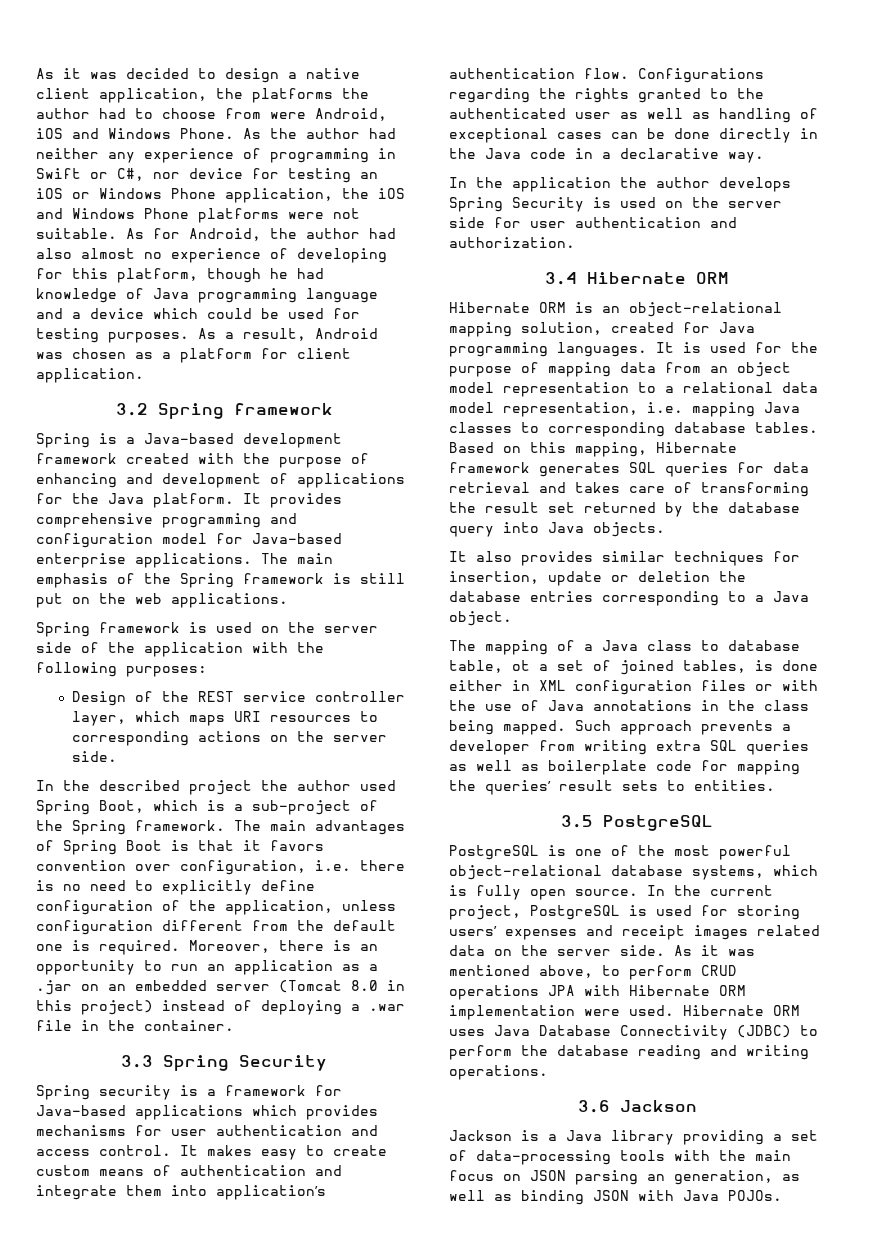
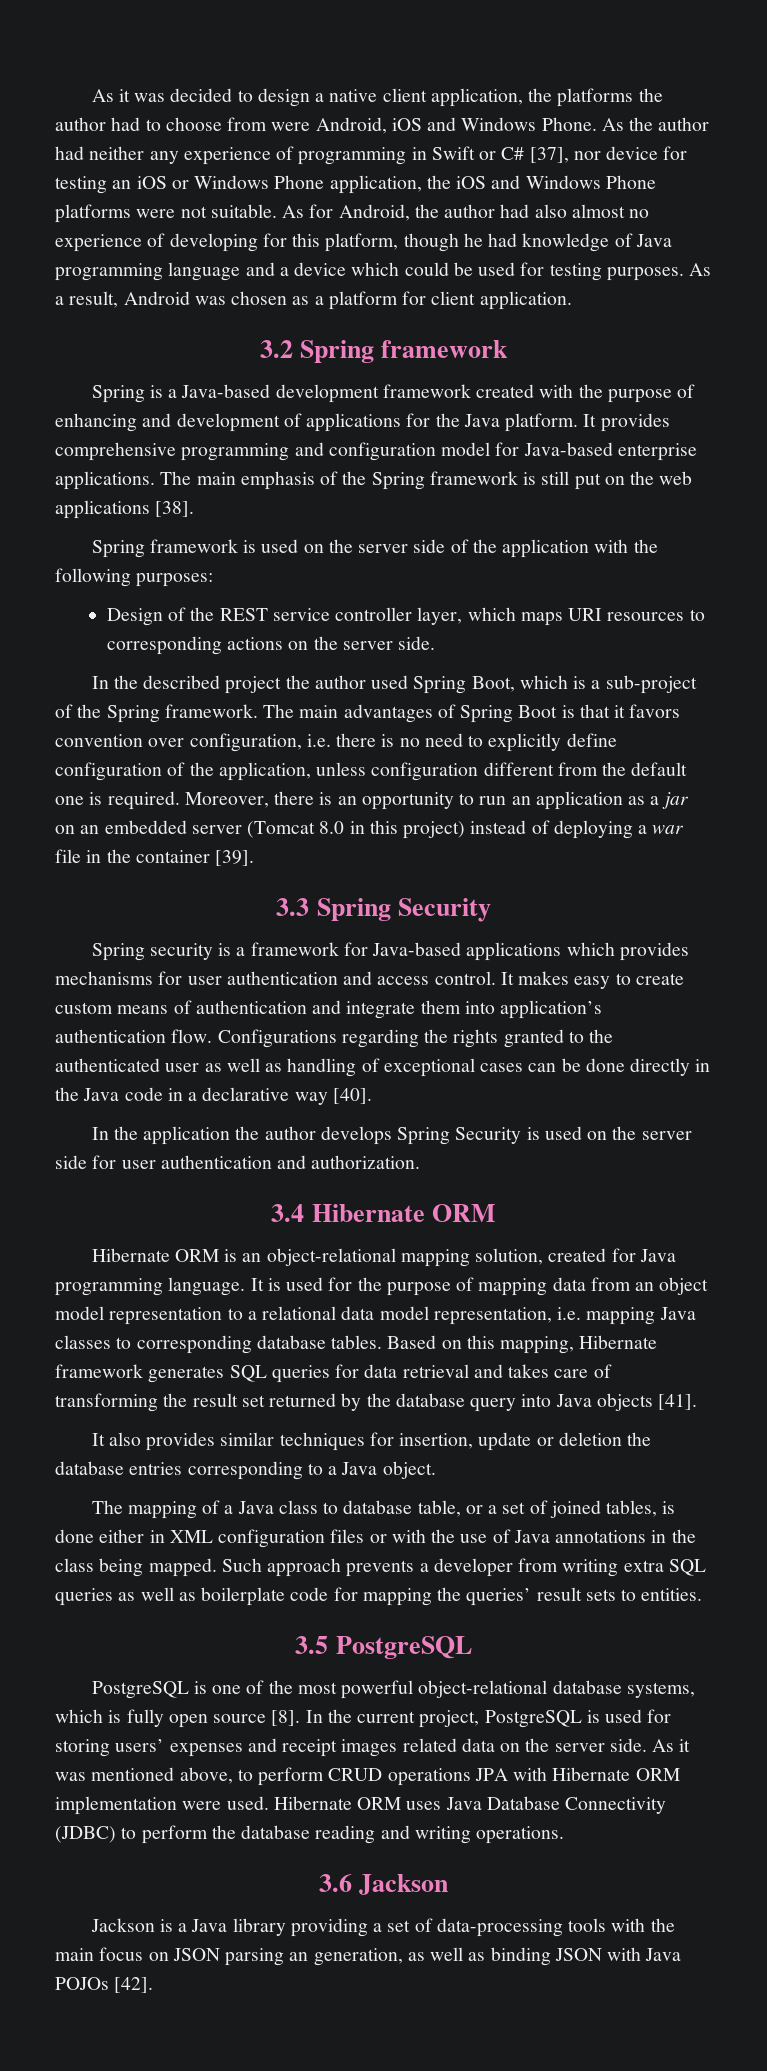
[117,168,144,181] C#, -> [501,147,569,163] C# [37],
[171,593,288,608] applications. -> [55,500,195,519] applications [38].
[36,980,72,995] .jar -> [661,792,689,809] jar
[369,1004,405,1011] .war -> [652,825,685,834] war
[144,1020,234,1031] container. -> [135,850,255,866] container [39].
[728,152,764,163] way. -> [294,1088,372,1105] way [40].
[557,342,647,357] languages. -> [168,1277,246,1296] language.
[593,522,665,537] objects. -> [596,1393,698,1411] objects [41].
[512,660,530,671] ot -> [465,1505,483,1514] or
[575,889,638,896] source. -> [213,1710,301,1726] source [8].
[728,1190,782,1201] POJOs. -> [55,1977,154,1993] POJOs [42].

